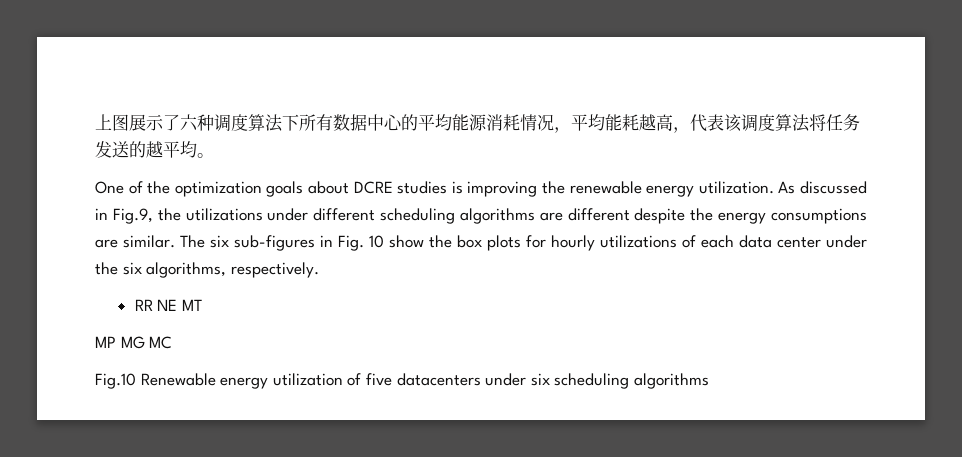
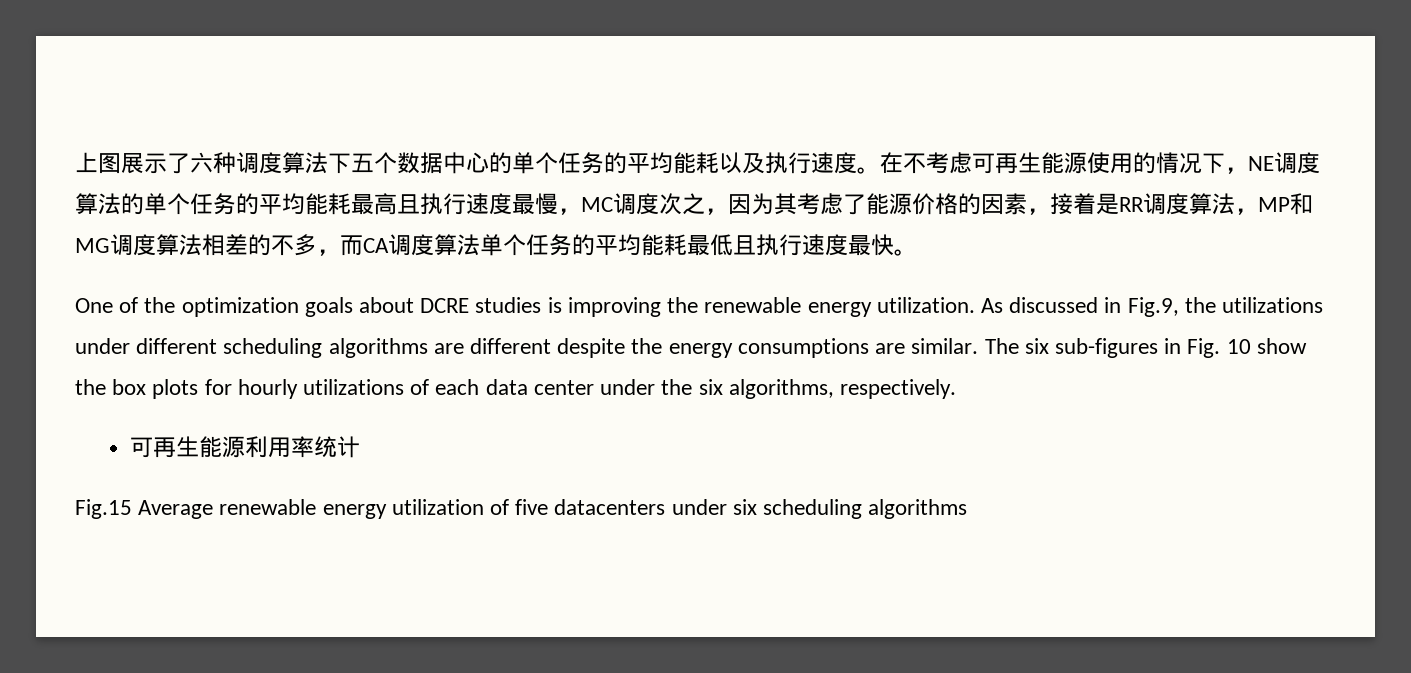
[299,114,333,131] 所有 -> [351,152,397,174] 五个
[418,114,860,133] [95,141,197,158] 平均能源消耗情况，平均能耗越高，代表该调度算法将任务发送的越平均 -> [512,152,1320,174] [75,193,1313,215] [75,234,894,256] 单个任务的平均能耗以及执行速度。在不考虑可再生能源使用的情况下，NE调度算法的单个任务的平均能耗最高且执行速度最慢，MC调度次之，因为其考虑了能源价格的因素，接着是RR调度算法，MP和MG调度算法相差的不多，而CA调度算法单个任务的平均能耗最低且执行速度最快
[134,299,202,311] [95,336,173,349] [95,373,216,389] RR NE MT // MP MG MC // Fig.10 Renewable -> [130,436,361,458] [75,499,317,519] 可再生能源利用率统计 // Fig.15 Average renewable

